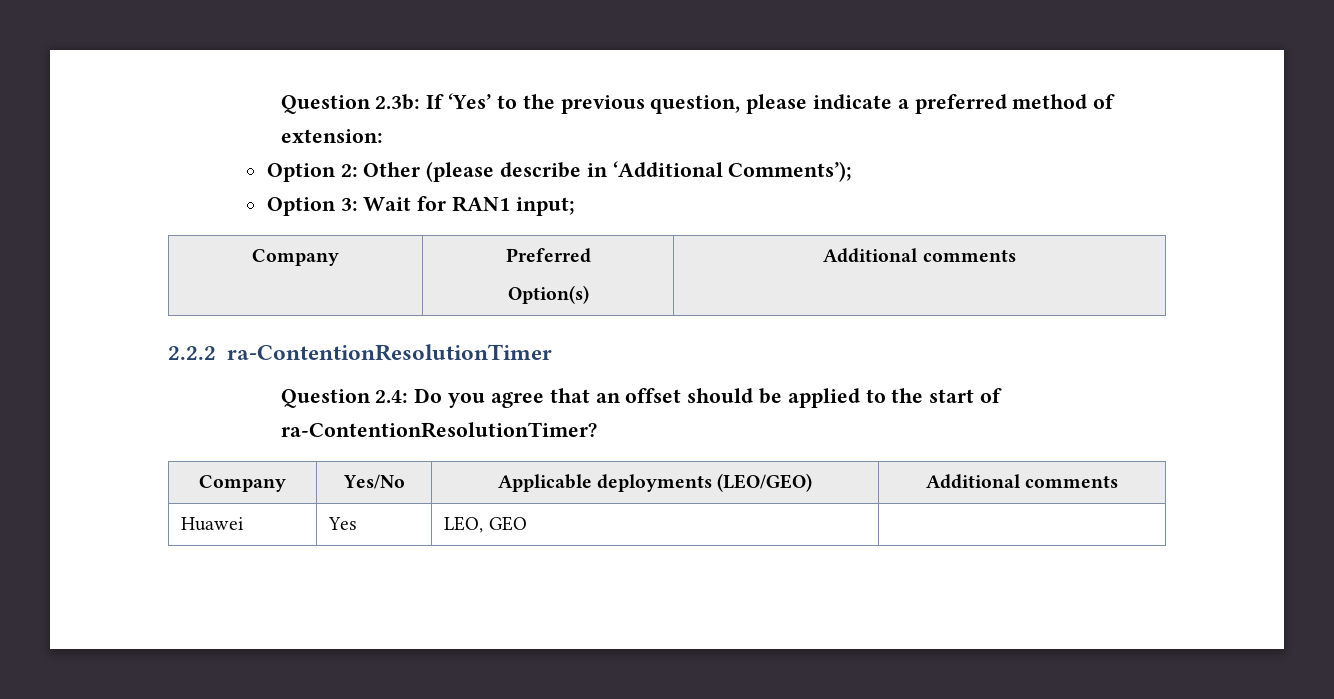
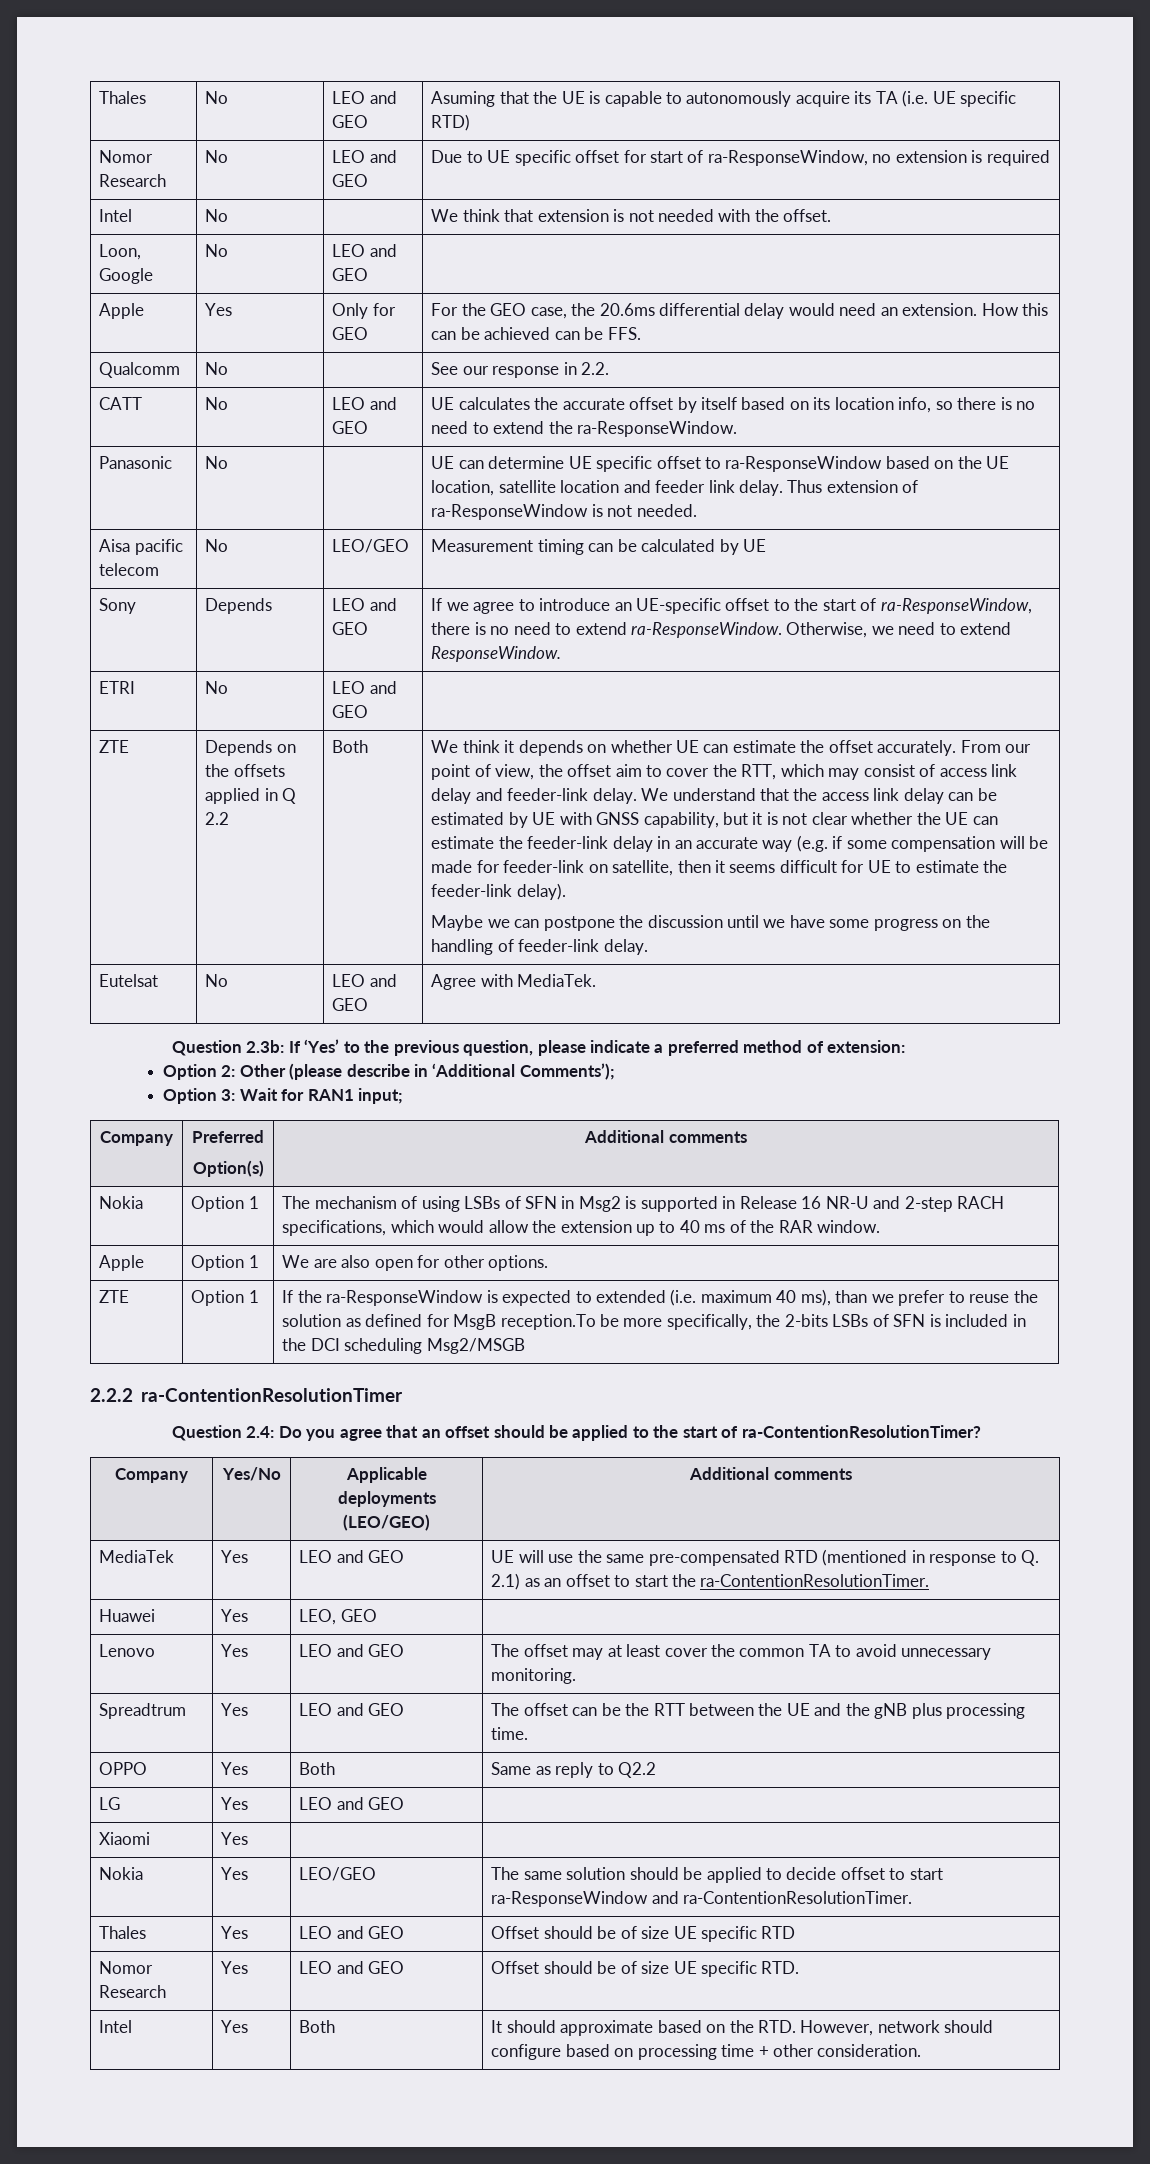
(280, 104) none -> [99,91,147,104] [205,91,229,104] [332,91,397,104] [332,115,369,128] [431,90,1017,107] [431,114,471,131] [99,150,154,163] [99,174,167,187] [205,150,229,163] [332,150,397,163] [332,174,369,187] [431,150,1050,166] [99,209,133,222] [205,209,229,222] [431,209,832,222] [99,244,142,260] [99,268,154,284] [205,244,229,257] [332,244,397,257] [332,268,369,281] [99,303,145,319] [205,303,233,316] [332,303,396,319] [332,327,369,340] [431,303,1049,319] [431,327,641,340] [99,362,181,378] [205,362,229,375] [431,362,610,378] [99,397,143,410] [205,397,229,410] [332,397,397,410] [332,421,369,434] [431,397,1036,413] [431,421,738,437] [99,456,173,469] [205,456,229,469] [431,456,1010,472] [431,480,919,496] [431,504,697,520] [99,539,183,555] [99,563,160,576] [205,539,229,552] [332,539,410,553] [431,539,766,555] [99,598,137,614] [205,598,273,614] [332,598,397,611] [332,622,369,635] [431,598,1032,614] [431,622,1012,638] [431,646,562,662] [99,681,136,694] [205,681,229,694] [332,681,397,694] [332,705,369,718] [99,740,130,753] [205,740,296,756] [205,764,285,777] [205,788,297,804] [205,812,230,825] [332,740,369,753] [431,740,1032,756] [431,764,1018,780] [431,788,997,804] [431,812,998,828] [431,835,1049,852] [431,860,1008,876] [431,883,566,900] [431,915,990,931] [431,939,648,955] [99,974,159,987] [205,974,229,987] [332,974,397,987] [332,998,369,1011] [431,974,597,990] Thales | No | LEO and GEO | Asuming that the UE is capable to autonomously acquire its TA (i.e. UE specific RTD) // Nomor Research | No | LEO and GEO | Due to UE specific offset for start of ra-ResponseWindow, no extension is required // Intel | No | | We think that extension is not needed with the offset. // Loon, Google | No | LEO and GEO | // Apple | Yes | Only for GEO | For the GEO case, the 20.6ms differential delay would need an extension. How this can be achieved can be FFS. // Qualcomm | No | | See our response in 2.2. // CATT | No | LEO and GEO | UE calculates the accurate offset by itself based on its location info, so there is no need to extend the ra-ResponseWindow. // Panasonic | No | | UE can determine UE specific offset to ra-ResponseWindow based on the UE location, satellite location and feeder link delay. Thus extension of ra-ResponseWindow is not needed. // Aisa pacific telecom | No | LEO/GEO | Measurement timing can be calculated by UE // Sony | Depends | LEO and GEO | If we agree to introduce an UE-specific offset to the start of ra-ResponseWindow, there is no need to extend ra-ResponseWindow. Otherwise, we need to extend ResponseWindow. // ETRI | No | LEO and GEO | // ZTE | Depends on the offsets applied in Q 2.2 | Both | We think it depends on whether UE can estimate the offset accurately. From our point of view, the offset aim to cover the RTT, which may consist of access link delay and feeder-link delay. We understand that the access link delay can be estimated by UE with GNSS capability, but it is not clear whether the UE can estimate the feeder-link delay in an accurate way (e.g. if some compensation will be made for feeder-link on satellite, then it seems difficult for UE to estimate the feeder-link delay). // Maybe we can postpone the discussion until we have some progress on the handling of feeder-link delay. // Eutelsat | No | LEO and GEO | Agree with MediaTek. //
(1016, 255) none -> [99,1196,144,1209] [191,1196,259,1212] [282,1196,1004,1212] [282,1220,881,1236] [99,1255,145,1271] [191,1255,259,1271] [282,1255,548,1271] [99,1290,130,1303] [191,1290,259,1306] [282,1289,1038,1306] [282,1314,1026,1330] [282,1338,525,1354] // Nokia | Option 1 | The mechanism of using LSBs of SFN in Msg2 is supported in Release 16 NR-U and 2-step RACH specifications, which would allow the extension up to 40 ms of the RAR window. // Apple | Option 1 | We are also open for other options. // ZTE | Option 1 | If the ra-ResponseWindow is expected to extended (i.e. maximum 40 ms), than we prefer to reuse the solution as defined for MsgB reception.To be more specifically, the 2-bits LSBs of SFN is included in the DCI scheduling Msg2/MSGB
[181,517,245,531] [328,517,358,530] [444,516,527,533] Huawei | Yes | LEO, GEO | -> [99,1550,175,1563] [221,1550,249,1563] [299,1550,405,1563] [491,1549,1040,1566] [491,1573,930,1590] [99,1609,156,1622] [221,1609,249,1622] [299,1609,377,1625] [99,1644,156,1657] [221,1644,249,1657] [299,1644,405,1657] [491,1644,992,1660] [491,1668,577,1684] [99,1703,187,1719] [221,1703,249,1716] [299,1703,405,1716] [491,1703,1026,1719] [491,1727,529,1740] [99,1762,148,1775] [221,1762,249,1775] [299,1762,336,1775] [491,1762,657,1778] [99,1797,121,1810] [221,1797,249,1810] [299,1797,405,1810] [99,1832,151,1845] [221,1832,249,1845] [99,1867,144,1880] [221,1867,249,1880] [299,1867,377,1881] [491,1867,943,1883] [491,1891,913,1907] [99,1926,147,1939] [221,1926,249,1939] [299,1926,405,1939] [491,1926,796,1942] [99,1961,154,1974] [99,1985,167,1998] [221,1961,249,1974] [299,1961,405,1974] [491,1961,800,1977] [99,2020,133,2033] [221,2020,249,2033] [299,2020,336,2033] [491,2020,994,2036] [491,2044,922,2060] MediaTek | Yes | LEO and GEO | UE will use the same pre-compensated RTD (mentioned in response to Q. 2.1) as an offset to start the ra-ContentionResolutionTimer. // Huawei | Yes | LEO, GEO | // Lenovo | Yes | LEO and GEO | The offset may at least cover the common TA to avoid unnecessary monitoring. // Spreadtrum | Yes | LEO and GEO | The offset can be the RTT between the UE and the gNB plus processing time. // OPPO | Yes | Both | Same as reply to Q2.2 // LG | Yes | LEO and GEO | // Xiaomi | Yes | | // Nokia | Yes | LEO/GEO | The same solution should be applied to decide offset to start ra-ResponseWindow and ra-ContentionResolutionTimer. // Thales | Yes | LEO and GEO | Offset should be of size UE specific RTD // Nomor Research | Yes | LEO and GEO | Offset should be of size UE specific RTD. // Intel | Yes | Both | It should approximate based on the RTD. However, network should configure based on processing time + other consideration.

